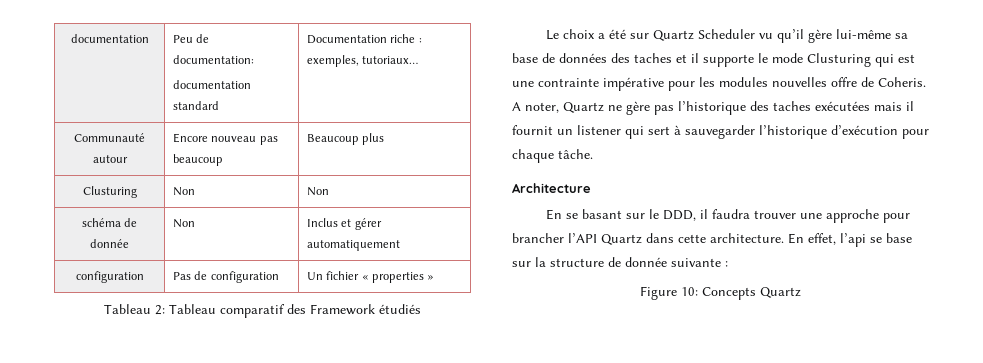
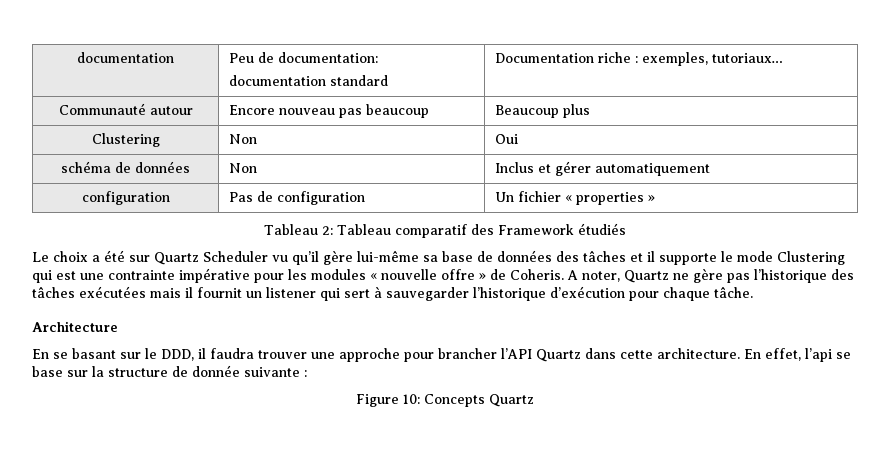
[82,186,137,198] [172,187,195,196] [306,187,329,196] Clusturing | Non | Non -> [91,133,160,147] [228,134,257,144] [494,134,518,144] Clustering | Non | Oui
[90,239,129,248] donnée -> [135,161,190,173] données
[634,53,672,63] taches -> [583,250,626,262] tâches
[807,53,871,67] Clusturing -> [777,251,845,265] Clustering
[772,77,857,87] nouvelles offre -> [370,269,486,280] « nouvelle offre »
[773,101,811,111] taches -> [32,286,75,298] tâches

